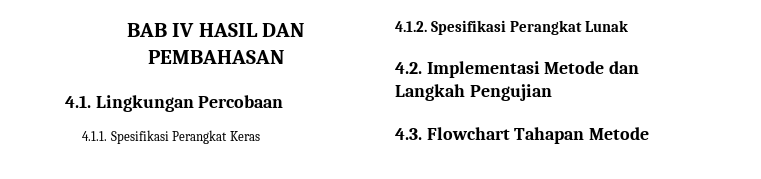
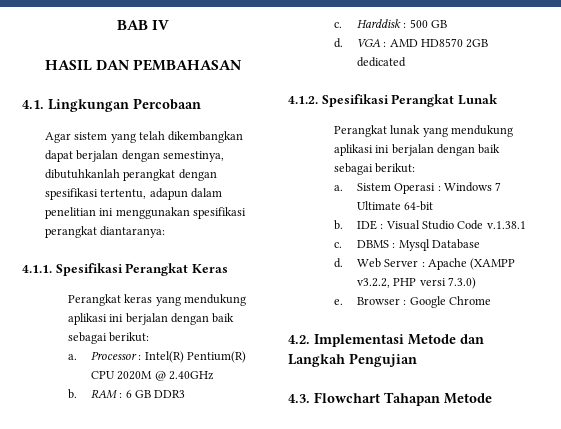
(195, 30) none -> (170, 25) //
[82,130,260,144] [395,20,629,35] 4.1.1. Spesifikasi Perangkat Keras // 4.1.2. Spesifikasi Perangkat Lunak -> [44,131,244,143] [44,150,225,162] [44,169,217,181] [44,188,223,200] [44,207,247,219] [44,226,166,238] [22,263,228,276] [67,294,247,306] [67,313,235,325] [67,332,150,344] [67,351,247,363] [90,371,215,381] [67,389,186,399] [333,19,448,28] [333,38,489,48] [356,57,406,67] [288,94,498,107] [333,125,514,137] [333,144,501,156] [333,163,416,175] [333,182,502,194] [356,201,434,211] [333,220,526,230] [333,239,481,251] [333,258,516,270] [356,277,477,289] [333,296,492,308] Agar sistem yang telah dikembangkan dapat berjalan dengan semestinya, dibutuhkanlah perangkat dengan spesifikasi tertentu, adapun dalam penelitian ini menggunakan spesifikasi perangkat diantaranya: // 4.1.1. Spesifikasi Perangkat Keras // Perangkat keras yang mendukung aplikasi ini berjalan dengan baik sebagai berikut: // a. Processor : Intel(R) Pentium(R) CPU 2020M @ 2.40GHz // b. RAM : 6 GB DDR3 // c. Harddisk : 500 GB // d. VGA : AMD HD8570 2GB dedicated // 4.1.2. Spesifikasi Perangkat Lunak // Perangkat lunak yang mendukung aplikasi ini berjalan dengan baik sebagai berikut: // a. Sistem Operasi : Windows 7 Ultimate 64-bit // b. IDE : Visual Studio Code v.1.38.1 // c. DBMS : Mysql Database // d. Web Server : Apache (XAMPP v3.2.2, PHP versi 7.3.0) // e. Browser : Google Chrome

